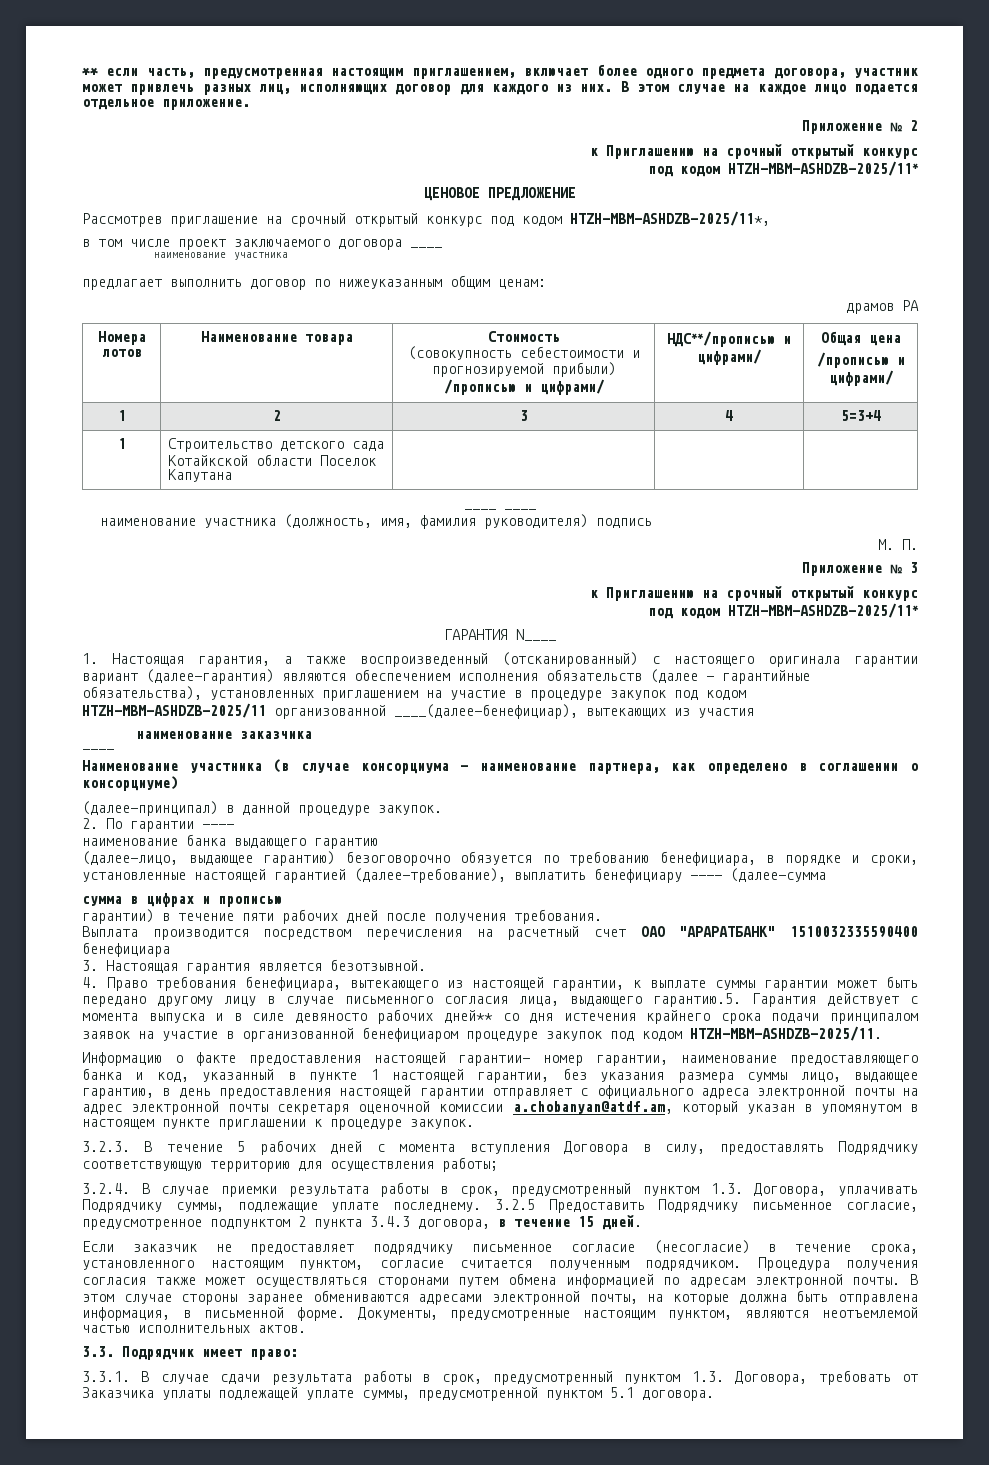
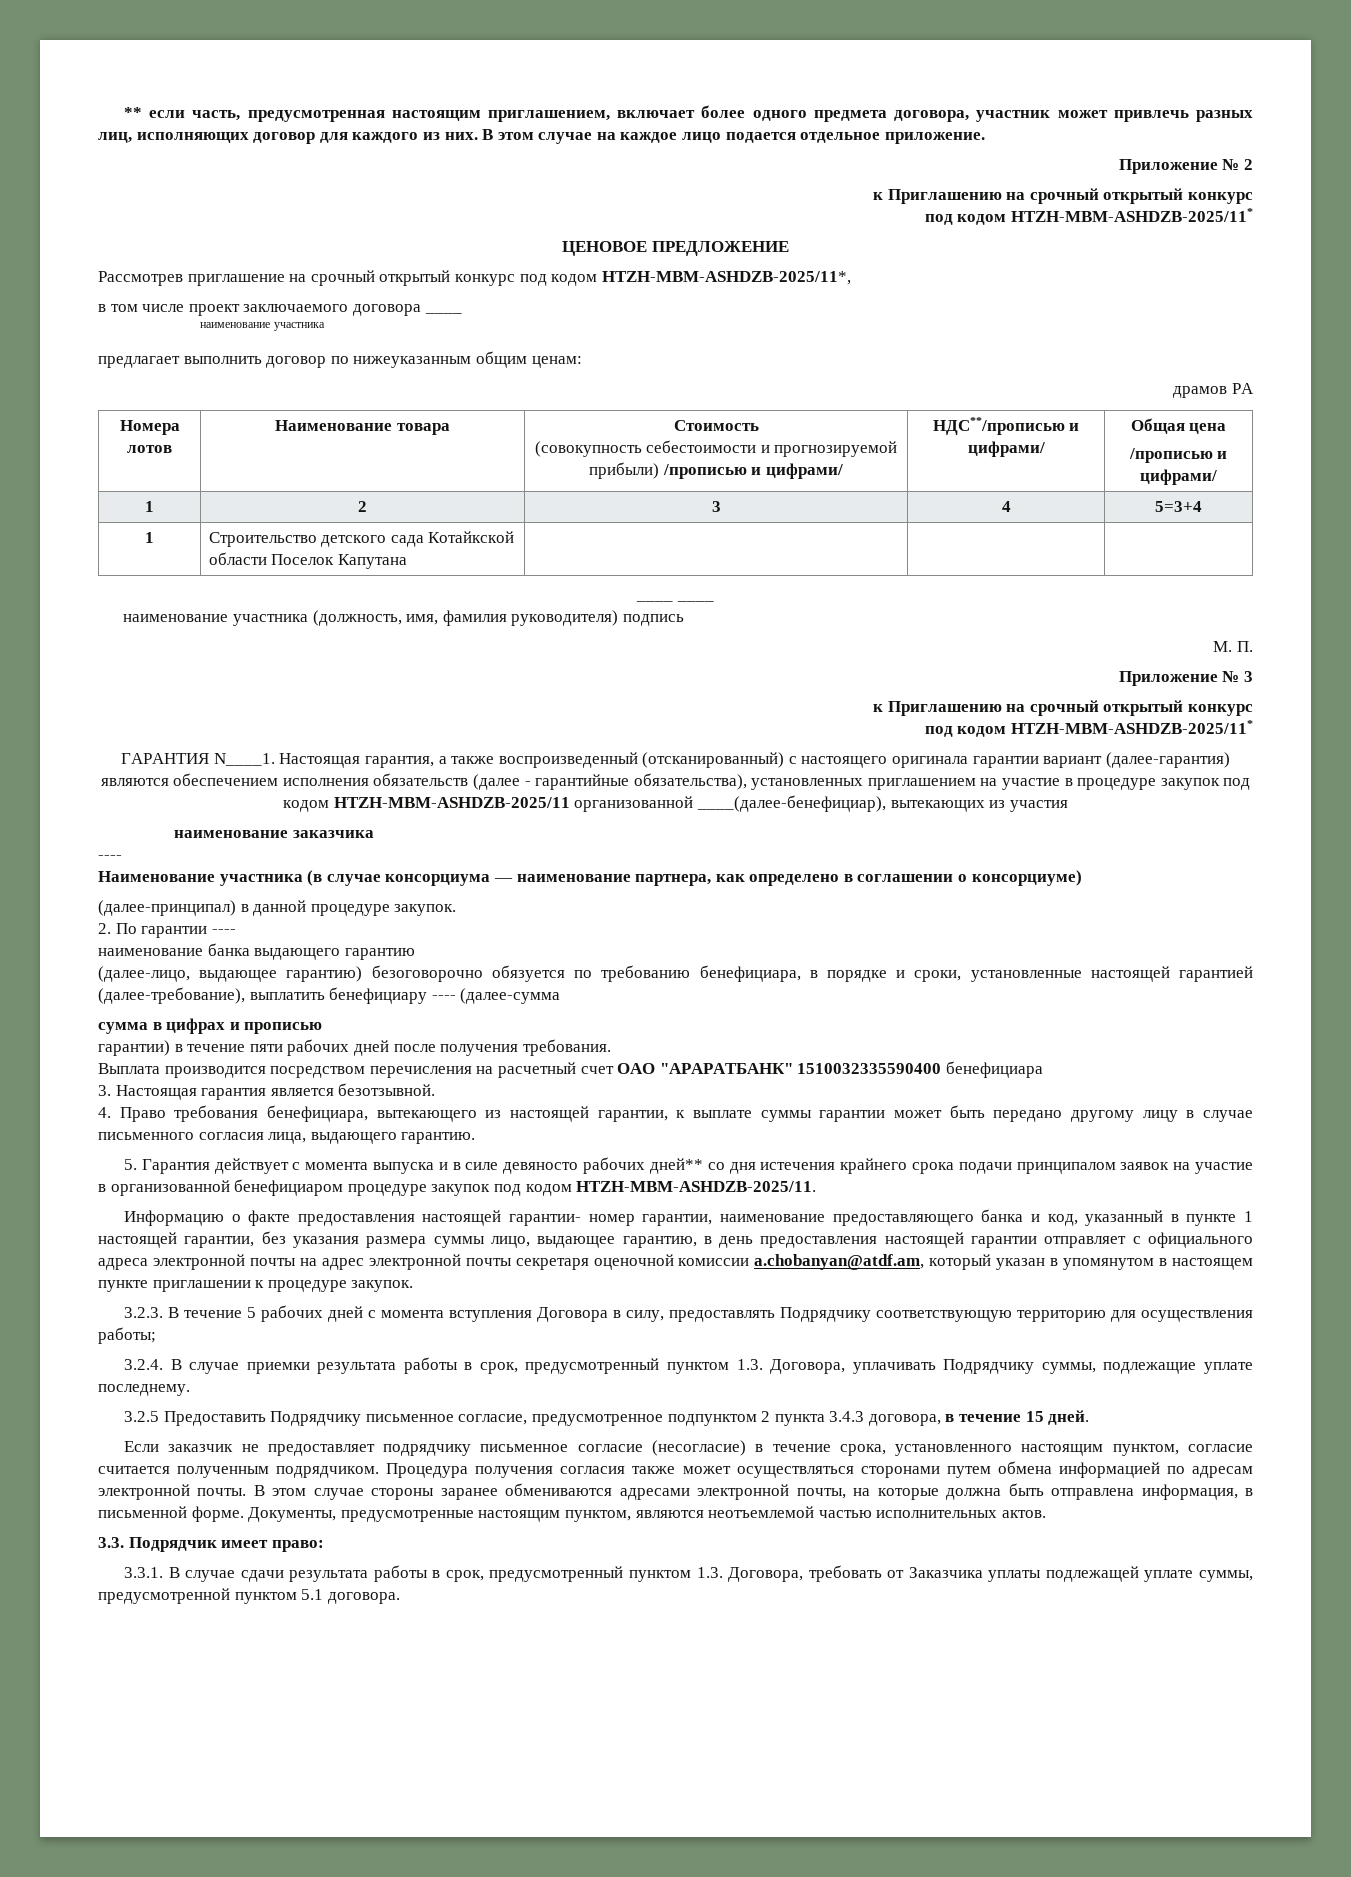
[516,629,556,641] [82,653,98,664] N____ // 1. -> [213,753,275,766] N____1.
[653,993,741,1007] гарантию.5. -> [401,1132,476,1144] [123,1159,137,1170] гарантию. // 5.
(482, 1207) none -> (190, 1390) //

